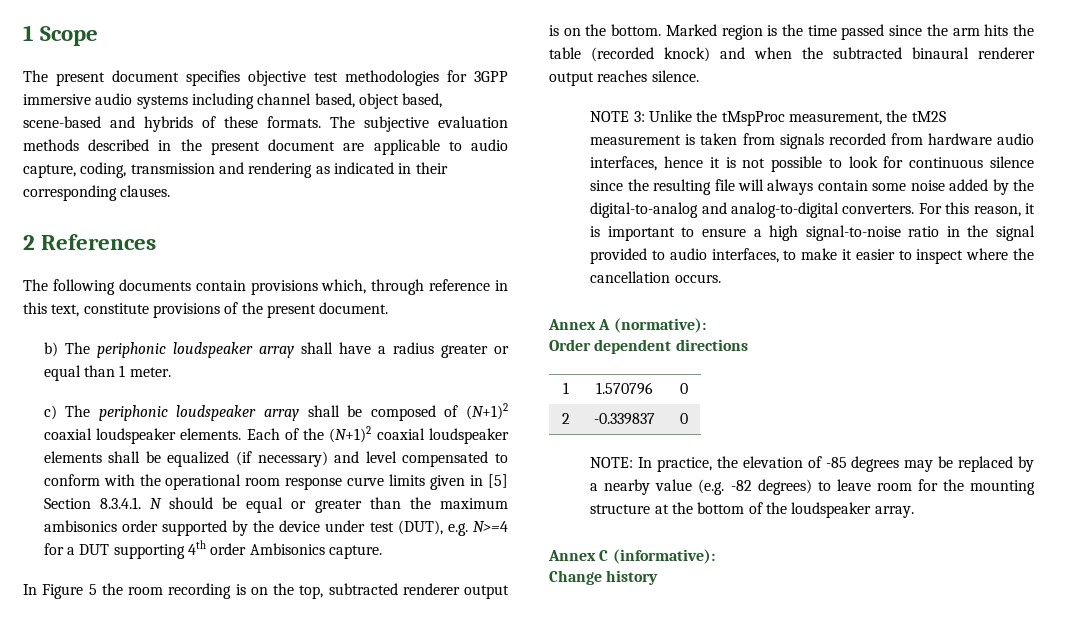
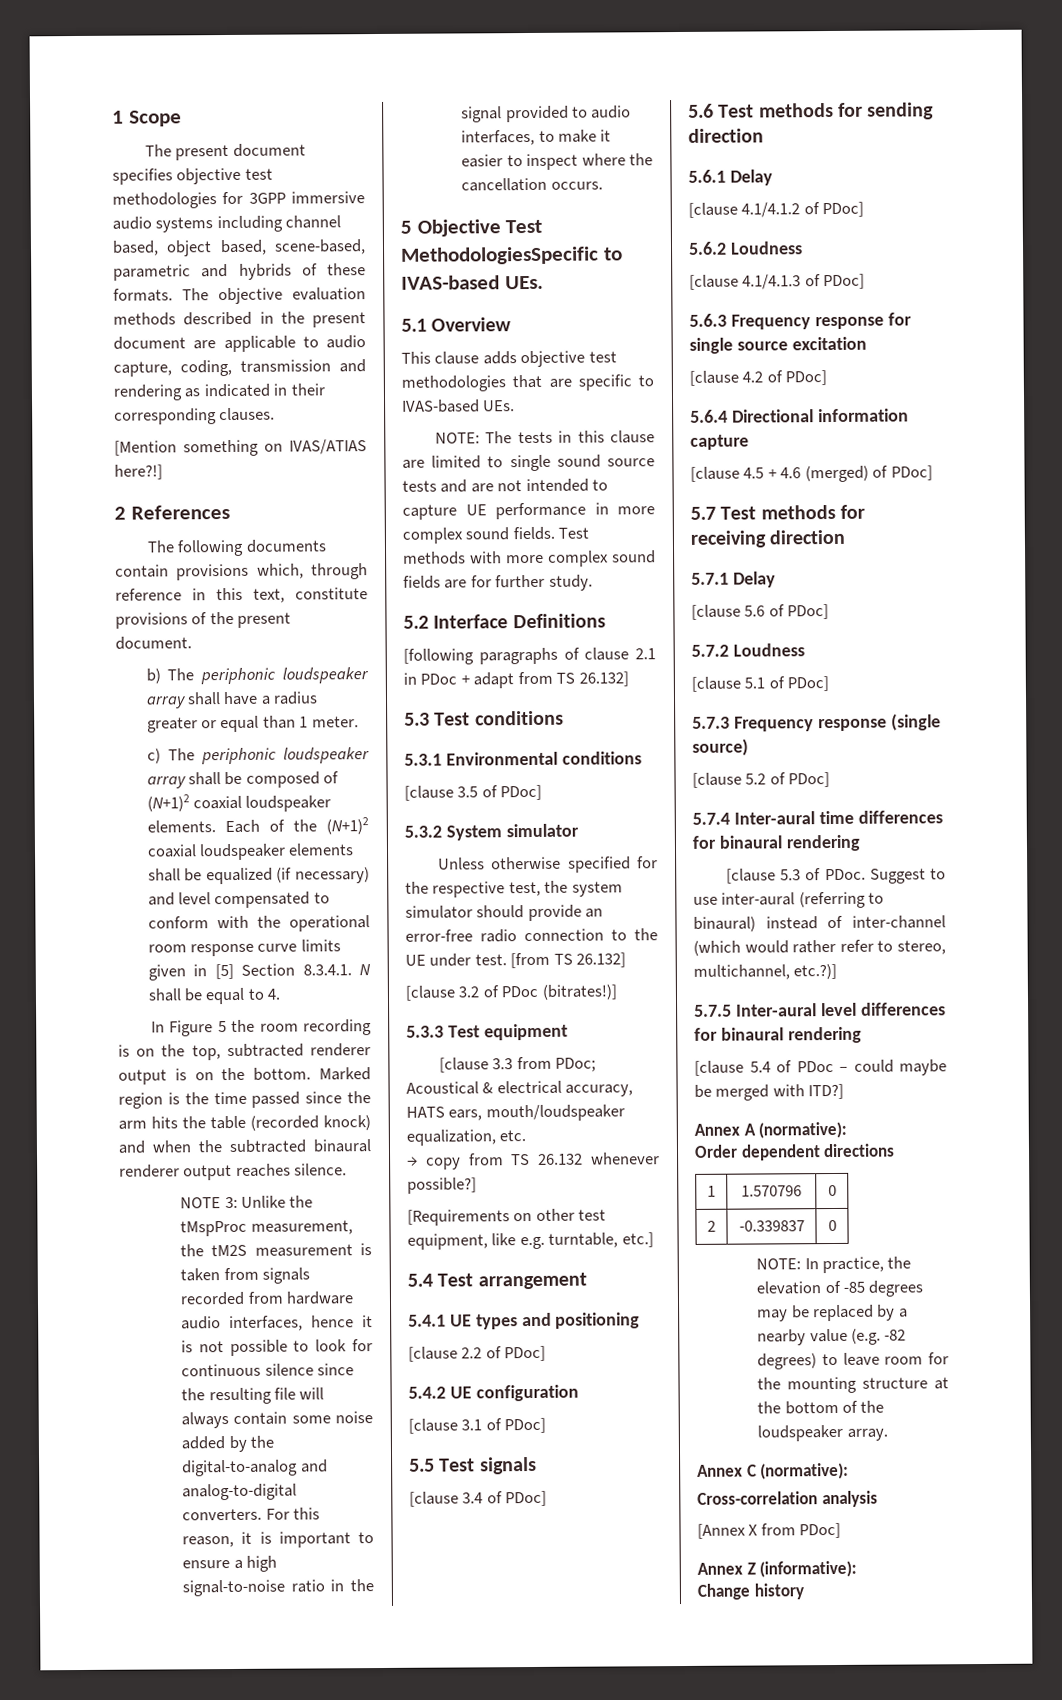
[23,116,101,128] scene-based -> [274,239,366,255] [113,264,191,281] scene-based, parametric
[364,116,429,132] subjective -> [218,287,283,305] objective
(171, 191) none -> [114,439,367,457] [114,464,163,480] // [Mention something on IVAS/ATIAS here?!]
[169,497,214,509] should -> [147,988,181,1002] shall
[291,497,509,513] [43,520,509,536] [43,540,382,559] or greater than the maximum ambisonics order supported by the device under test (DUT), e.g. N>=4 for a DUT supporting 4th order Ambisonics capture. -> [247,988,281,1000] to 4.
(721, 278) none -> [400,219,543,237] [401,246,623,265] [401,275,544,290] [401,317,512,332] [401,350,617,368] [401,374,654,392] [402,399,516,413] [434,430,655,444] [402,454,655,472] [402,478,609,493] [402,502,655,520] [402,526,590,544] [403,550,656,567] [403,574,593,591] [403,613,606,629] [403,647,656,665] [403,671,629,689] [404,710,564,726] [404,751,642,766] [404,784,543,801] [404,823,579,841] [437,856,658,873] [405,880,623,898] [405,904,604,922] [405,928,658,943] [405,952,627,969] [405,984,617,1001] [406,1023,568,1041] [438,1056,597,1073] [406,1080,634,1097] [406,1104,625,1122] [406,1129,527,1146] [407,1152,660,1170] [407,1177,477,1194] [407,1208,607,1226] [407,1232,654,1250] [407,1272,587,1290] [408,1312,641,1330] [408,1345,547,1362] [408,1384,579,1402] [408,1417,547,1434] [409,1456,537,1475] [409,1490,548,1507] [688,102,935,120] [688,128,764,143] [688,169,773,186] [688,201,865,218] [688,241,803,255] [689,273,866,290] [689,312,912,330] [689,336,867,354] [689,370,828,386] [690,408,909,423] [690,434,749,450] [690,465,933,483] [690,504,865,520] [690,529,846,548] [691,571,776,588] [691,604,830,620] [691,643,805,657] [691,676,830,692] [692,713,941,732] [692,738,749,756] [692,772,831,788] [692,810,943,825] [692,834,861,852] [725,868,946,884] [693,891,885,909] [693,915,946,932] [693,939,946,956] [693,963,838,980] [694,1002,946,1017] [694,1026,862,1044] [694,1059,947,1076] [694,1083,845,1101] // 5 Objective Test MethodologiesSpecific to IVAS-based UEs. // 5.1 Overview // This clause adds objective test methodologies that are specific to IVAS-based UEs. // NOTE: The tests in this clause are limited to single sound source tests and are not intended to capture UE performance in more complex sound fields. Test methods with more complex sound fields are for further study. // 5.2 Interface Definitions // [following paragraphs of clause 2.1 in PDoc + adapt from TS 26.132] // 5.3 Test conditions // 5.3.1 Environmental conditions // [clause 3.5 of PDoc] // 5.3.2 System simulator // Unless otherwise specified for the respective test, the system simulator should provide an error-free radio connection to the UE under test. [from TS 26.132] // [clause 3.2 of PDoc (bitrates!)] // 5.3.3 Test equipment // [clause 3.3 from PDoc; Acoustical & electrical accuracy, HATS ears, mouth/loudspeaker equalization, etc. // → copy from TS 26.132 whenever possible?] // [Requirements on other test equipment, like e.g. turntable, etc.] // 5.4 Test arrangement // 5.4.1 UE types and positioning // [clause 2.2 of PDoc] // 5.4.2 UE configuration // [clause 3.1 of PDoc] // 5.5 Test signals // [clause 3.4 of PDoc] // 5.6 Test methods for sending direction // 5.6.1 Delay // [clause 4.1/4.1.2 of PDoc] // 5.6.2 Loudness // [clause 4.1/4.1.3 of PDoc] // 5.6.3 Frequency response for single source excitation // [clause 4.2 of PDoc] // 5.6.4 Directional information capture // [clause 4.5 + 4.6 (merged) of PDoc] // 5.7 Test methods for receiving direction // 5.7.1 Delay // [clause 5.6 of PDoc] // 5.7.2 Loudness // [clause 5.1 of PDoc] // 5.7.3 Frequency response (single source) // [clause 5.2 of PDoc] // 5.7.4 Inter-aural time differences for binaural rendering // [clause 5.3 of PDoc. Suggest to use inter-aural (referring to binaural) instead of inter-channel (which would rather refer to stereo, multichannel, etc.?)] // 5.7.5 Inter-aural level differences for binaural rendering // [clause 5.4 of PDoc – could maybe be merged with ITD?]
(609, 555) none -> [760,1462,850,1480] [697,1490,878,1508] [697,1522,842,1539] [697,1562,756,1575] (normative): // Cross-correlation analysis // [Annex X from PDoc] // Annex Z

